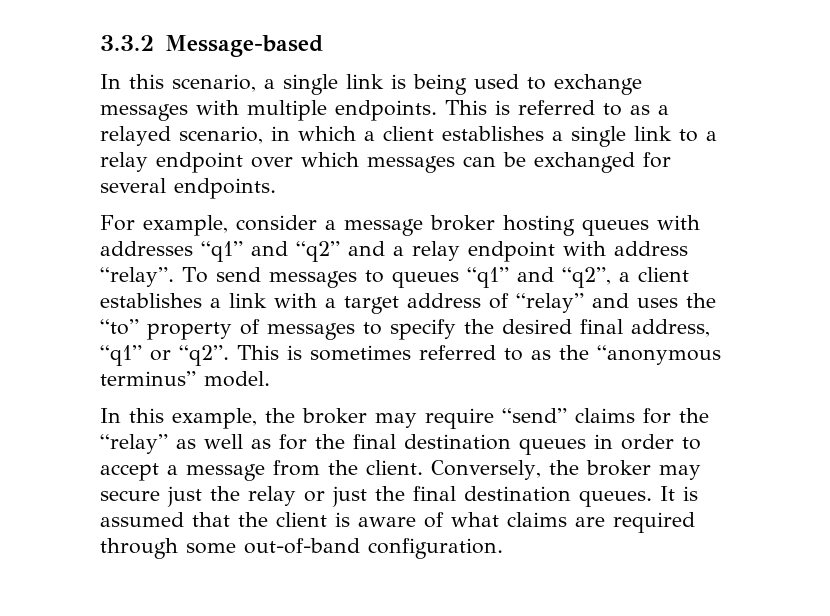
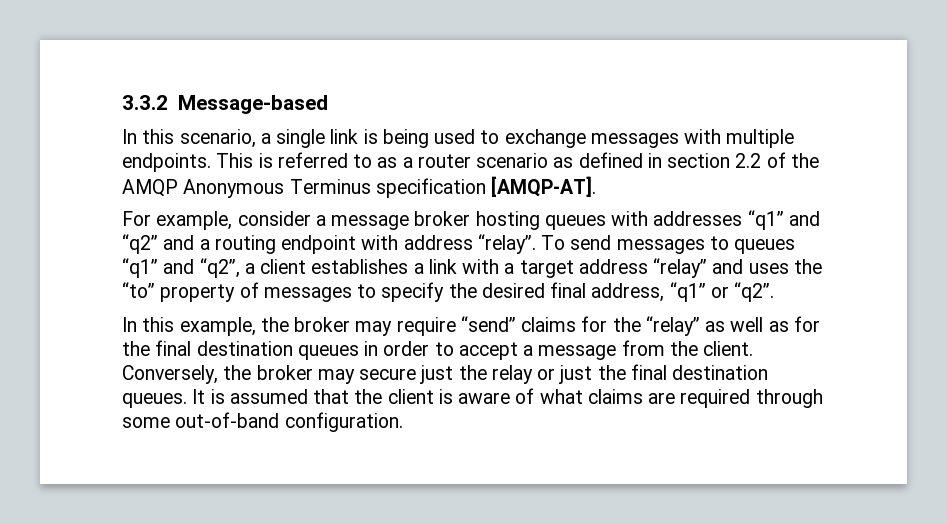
[100,126,717,147] [100,152,671,173] [100,178,276,199] relayed scenario, in which a client establishes a single link to a relay endpoint over which messages can be exchanged for several endpoints. -> [417,152,819,168] [122,176,597,198] router scenario as defined in section 2.2 of the AMQP Anonymous Terminus specification [AMQP-AT].
[412,241,460,261] relay -> [214,235,276,254] routing
[489,293,509,309] of -> (648, 266) none
[237,345,721,365] [100,371,270,387] This is sometimes referred to as the “anonymous terminus” model. -> (775, 292) none

